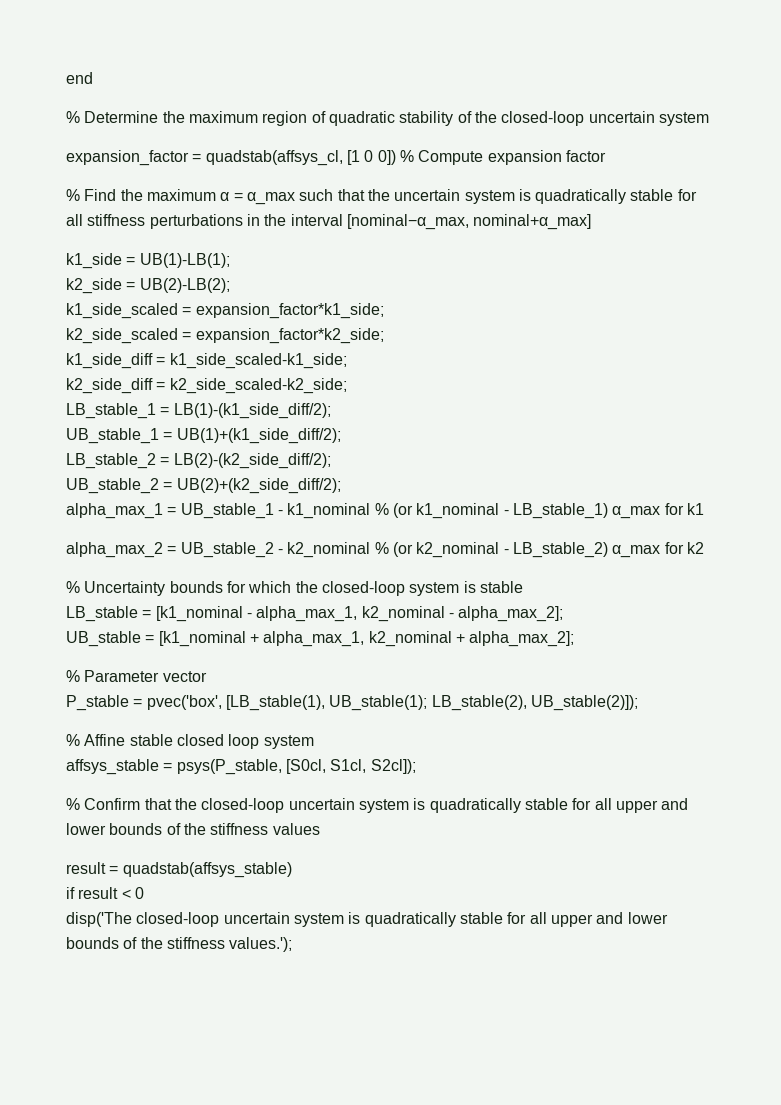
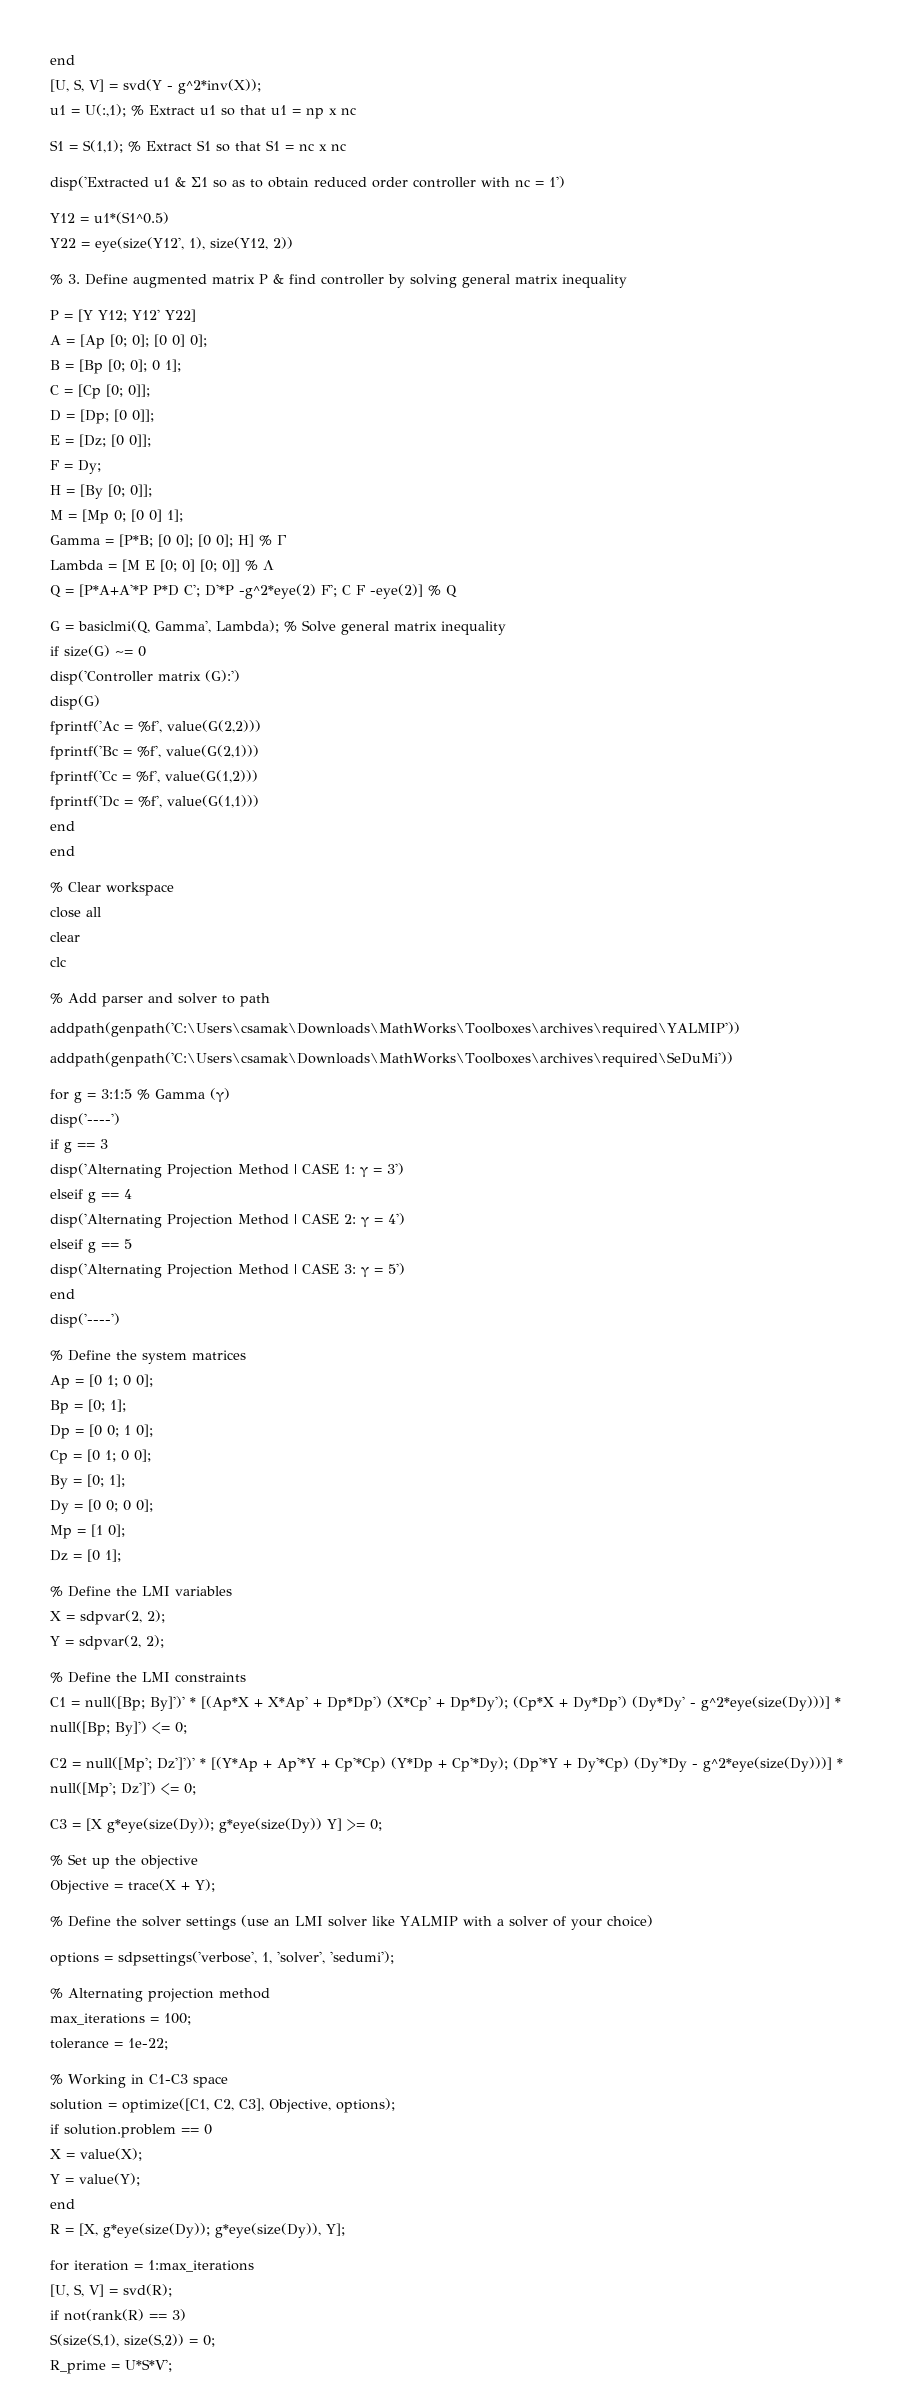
[66,72,93,84] [66,111,709,126] [66,150,606,166] [66,189,697,205] [66,214,592,230] [66,253,230,269] [66,278,230,294] [66,303,384,319] [66,328,384,344] [66,353,347,369] [66,378,347,394] [66,403,331,419] [66,428,341,444] [66,453,331,469] [66,478,341,494] [66,503,704,519] [66,542,704,558] [66,581,523,596] [66,606,564,622] [66,631,575,647] [66,670,207,682] [66,695,638,711] [66,734,314,749] [66,759,416,775] [66,798,689,813] [66,823,320,835] [66,862,292,878] [66,887,144,899] [66,912,668,927] [66,937,293,952] end // % Determine the maximum region of quadratic stability of the closed-loop uncertain system // expansion_factor = quadstab(affsys_cl, [1 0 0]) % Compute expansion factor // % Find the maximum α = α_max such that the uncertain system is quadratically stable for all stiffness perturbations in the interval [nominal−α_max, nominal+α_max] // k1_side = UB(1)-LB(1); // k2_side = UB(2)-LB(2); // k1_side_scaled = expansion_factor*k1_side; // k2_side_scaled = expansion_factor*k2_side; // k1_side_diff = k1_side_scaled-k1_side; // k2_side_diff = k2_side_scaled-k2_side; // LB_stable_1 = LB(1)-(k1_side_diff/2); // UB_stable_1 = UB(1)+(k1_side_diff/2); // LB_stable_2 = LB(2)-(k2_side_diff/2); // UB_stable_2 = UB(2)+(k2_side_diff/2); // alpha_max_1 = UB_stable_1 - k1_nominal % (or k1_nominal - LB_stable_1) α_max for k1 // alpha_max_2 = UB_stable_2 - k2_nominal % (or k2_nominal - LB_stable_2) α_max for k2 // % Uncertainty bounds for which the closed-loop system is stable // LB_stable = [k1_nominal - alpha_max_1, k2_nominal - alpha_max_2]; // UB_stable = [k1_nominal + alpha_max_1, k2_nominal + alpha_max_2]; // % Parameter vector // P_stable = pvec('box', [LB_stable(1), UB_stable(1); LB_stable(2), UB_stable(2)]); // % Affine stable closed loop system // affsys_stable = psys(P_stable, [S0cl, S1cl, S2cl]); // % Confirm that the closed-loop uncertain system is quadratically stable for all upper and lower bounds of the stiffness values // result = quadstab(affsys_stable) // if result < 0 // disp('The closed-loop uncertain system is quadratically stable for all upper and lower bounds of the stiffness values.'); -> [50,55,75,65] [50,79,261,94] [50,104,356,119] [50,140,346,153] [50,176,565,191] [50,212,169,224] [50,237,293,252] [50,274,627,288] [50,309,196,322] [50,334,207,349] [50,359,181,374] [50,384,150,399] [50,409,154,424] [50,434,151,447] [50,460,101,474] [50,484,152,499] [50,509,183,524] [50,534,286,547] [50,559,274,572] [50,584,457,599] [50,620,506,635] [50,645,146,657] [50,670,240,685] [50,695,100,710] [50,720,261,735] [50,745,259,760] [50,770,258,785] [50,795,259,810] [50,821,75,831] [50,846,75,856] [50,882,174,896] [50,907,101,918] [50,932,80,942] [50,957,66,967] [50,993,270,1007] [50,1022,740,1037] [50,1052,733,1067] [50,1088,230,1103] [50,1113,120,1128] [50,1139,108,1153] [50,1163,404,1178] [50,1189,132,1203] [50,1213,405,1228] [50,1239,132,1253] [50,1263,405,1278] [50,1289,75,1299] [50,1313,120,1328] [50,1350,246,1364] [50,1374,153,1389] [50,1399,126,1414] [50,1424,153,1439] [50,1449,151,1464] [50,1474,125,1489] [50,1499,153,1514] [50,1524,125,1539] [50,1549,121,1562] [50,1586,232,1597] [50,1610,165,1625] [50,1635,164,1650] [50,1672,246,1683] [50,1696,841,1711] [50,1721,187,1736] [50,1757,843,1772] [50,1782,196,1797] [50,1818,382,1833] [50,1854,198,1869] [50,1879,215,1894] [50,1915,653,1930] [50,1951,394,1966] [50,1988,270,2002] [50,2013,191,2025] [50,2038,168,2050] [50,2074,228,2088] [50,2098,395,2113] [50,2124,212,2138] [50,2148,142,2161] [50,2173,140,2186] [50,2199,75,2209] [50,2223,345,2238] [50,2260,254,2272] [50,2284,172,2297] [50,2309,186,2321] [50,2334,215,2347] [50,2359,172,2374] end // [U, S, V] = svd(Y - g^2*inv(X)); // u1 = U(:,1); % Extract u1 so that u1 = np x nc // S1 = S(1,1); % Extract S1 so that S1 = nc x nc // disp('Extracted u1 & Σ1 so as to obtain reduced order controller with nc = 1') // Y12 = u1*(S1^0.5) // Y22 = eye(size(Y12', 1), size(Y12, 2)) // % 3. Define augmented matrix P & find controller by solving general matrix inequality // P = [Y Y12; Y12' Y22] // A = [Ap [0; 0]; [0 0] 0]; // B = [Bp [0; 0]; 0 1]; // C = [Cp [0; 0]]; // D = [Dp; [0 0]]; // E = [Dz; [0 0]]; // F = Dy; // H = [By [0; 0]]; // M = [Mp 0; [0 0] 1]; // Gamma = [P*B; [0 0]; [0 0]; H] % Γ // Lambda = [M E [0; 0] [0; 0]] % Λ // Q = [P*A+A'*P P*D C'; D'*P -g^2*eye(2) F'; C F -eye(2)] % Q // G = basiclmi(Q, Gamma', Lambda); % Solve general matrix inequality // if size(G) ~= 0 // disp('Controller matrix (G):') // disp(G) // fprintf('Ac = %f', value(G(2,2))) // fprintf('Bc = %f', value(G(2,1))) // fprintf('Cc = %f', value(G(1,2))) // fprintf('Dc = %f', value(G(1,1))) // end // end // % Clear workspace // close all // clear // clc // % Add parser and solver to path // addpath(genpath('C:\Users\csamak\Downloads\MathWorks\Toolboxes\archives\required\YALMIP')) // addpath(genpath('C:\Users\csamak\Downloads\MathWorks\Toolboxes\archives\required\SeDuMi')) // for g = 3:1:5 % Gamma (γ) // disp('----') // if g == 3 // disp('Alternating Projection Method | CASE 1: γ = 3') // elseif g == 4 // disp('Alternating Projection Method | CASE 2: γ = 4') // elseif g == 5 // disp('Alternating Projection Method | CASE 3: γ = 5') // end // disp('----') // % Define the system matrices // Ap = [0 1; 0 0]; // Bp = [0; 1]; // Dp = [0 0; 1 0]; // Cp = [0 1; 0 0]; // By = [0; 1]; // Dy = [0 0; 0 0]; // Mp = [1 0]; // Dz = [0 1]; // % Define the LMI variables // X = sdpvar(2, 2); // Y = sdpvar(2, 2); // % Define the LMI constraints // C1 = null([Bp; By]')' * [(Ap*X + X*Ap' + Dp*Dp') (X*Cp' + Dp*Dy'); (Cp*X + Dy*Dp') (Dy*Dy' - g^2*eye(size(Dy)))] * null([Bp; By]') <= 0; // C2 = null([Mp'; Dz']')' * [(Y*Ap + Ap'*Y + Cp'*Cp) (Y*Dp + Cp'*Dy); (Dp'*Y + Dy'*Cp) (Dy'*Dy - g^2*eye(size(Dy)))] * null([Mp'; Dz']') <= 0; // C3 = [X g*eye(size(Dy)); g*eye(size(Dy)) Y] >= 0; // % Set up the objective // Objective = trace(X + Y); // % Define the solver settings (use an LMI solver like YALMIP with a solver of your choice) // options = sdpsettings('verbose', 1, 'solver', 'sedumi'); // % Alternating projection method // max_iterations = 100; // tolerance = 1e-22; // % Working in C1-C3 space // solution = optimize([C1, C2, C3], Objective, options); // if solution.problem == 0 // X = value(X); // Y = value(Y); // end // R = [X, g*eye(size(Dy)); g*eye(size(Dy)), Y]; // for iteration = 1:max_iterations // [U, S, V] = svd(R); // if not(rank(R) == 3) // S(size(S,1), size(S,2)) = 0; // R_prime = U*S*V';

